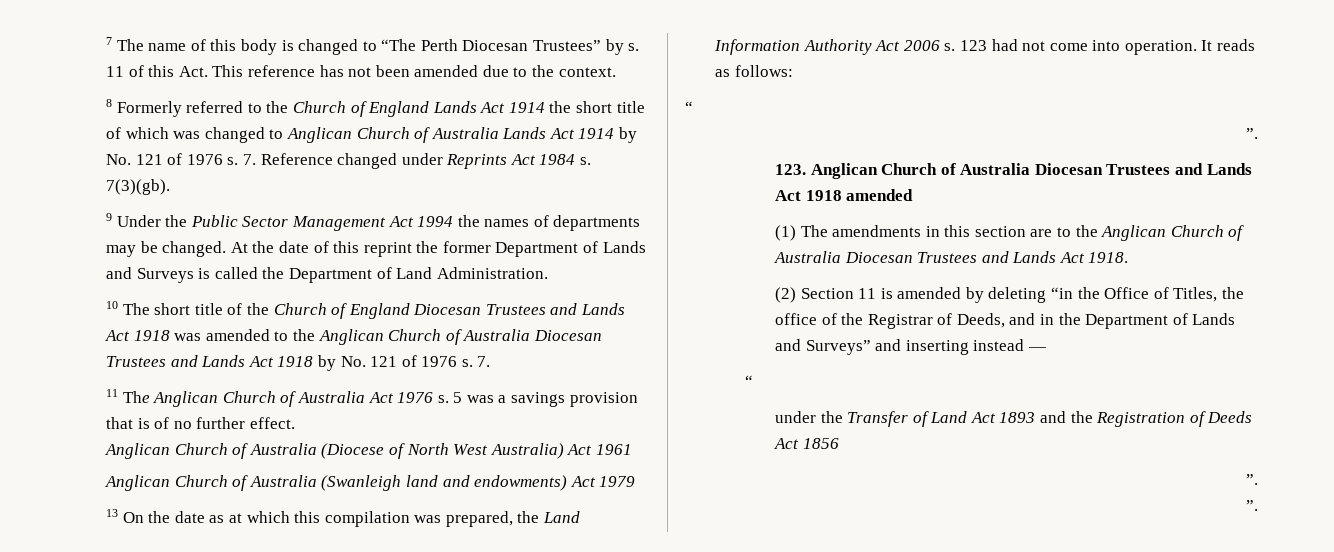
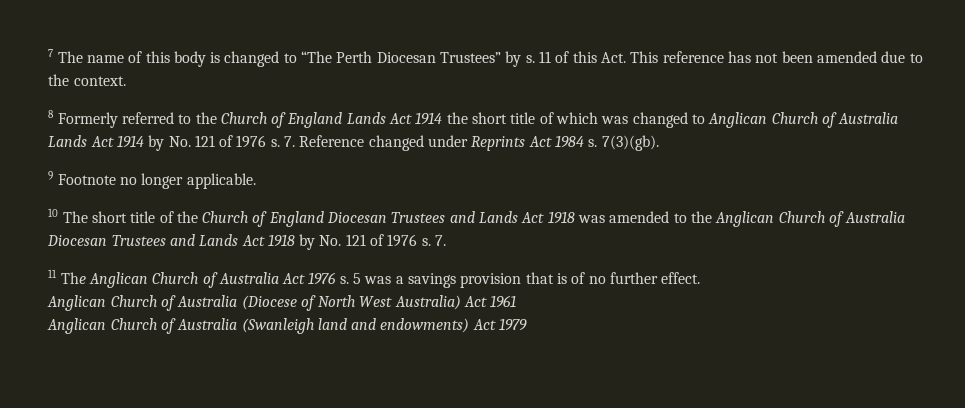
[116,215,641,231] [105,241,646,257] [105,267,548,283] Under the Public Sector Management Act 1994 the names of departments may be changed. At the date of this reprint the former Department of Lands and Surveys is called the Department of Land Administration. -> [57,173,256,189] Footnote no longer applicable.
[105,509,581,527] [713,39,1256,55] [714,65,793,77] [685,101,693,113] [1246,128,1258,139] [774,163,1252,179] [774,189,914,201] [774,225,1245,241] [773,251,1129,263] [774,287,1245,303] [774,313,1236,329] [774,339,1047,355] [744,375,753,387] [774,411,1253,427] [773,438,839,449] [1246,474,1258,485] [1246,500,1258,511] // 13 On the date as at which this compilation was prepared, the Land Information Authority Act 2006 s. 123 had not come into operation. It reads as follows: // “ // ”. // 123. Anglican Church of Australia Diocesan Trustees and Lands Act 1918 amended // (1) The amendments in this section are to the Anglican Church of Australia Diocesan Trustees and Lands Act 1918. // (2) Section 11 is amended by deleting “in the Office of Titles, the office of the Registrar of Deeds, and in the Department of Lands and Surveys” and inserting instead — // “ // under the Transfer of Land Act 1893 and the Registration of Deeds Act 1856 // ”. // ”. -> (528, 324) none

